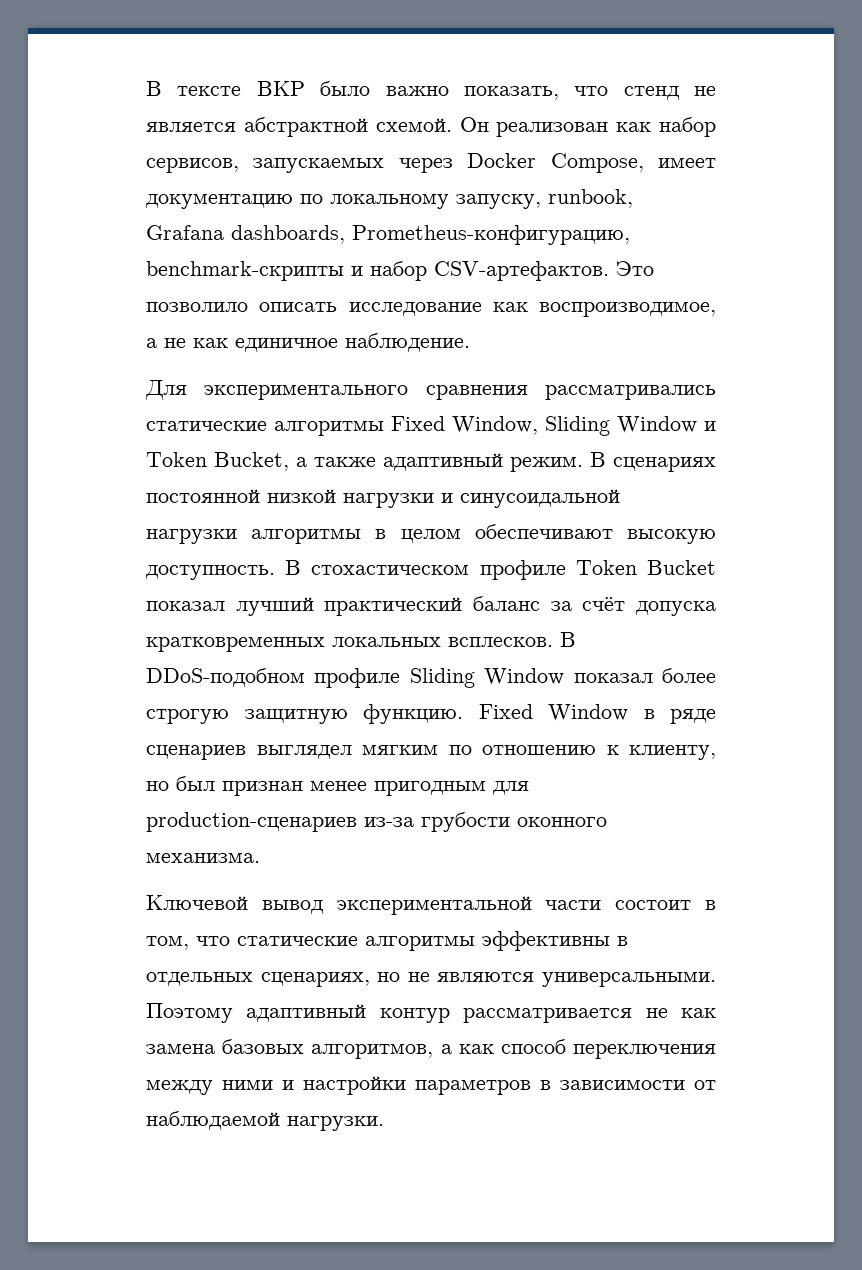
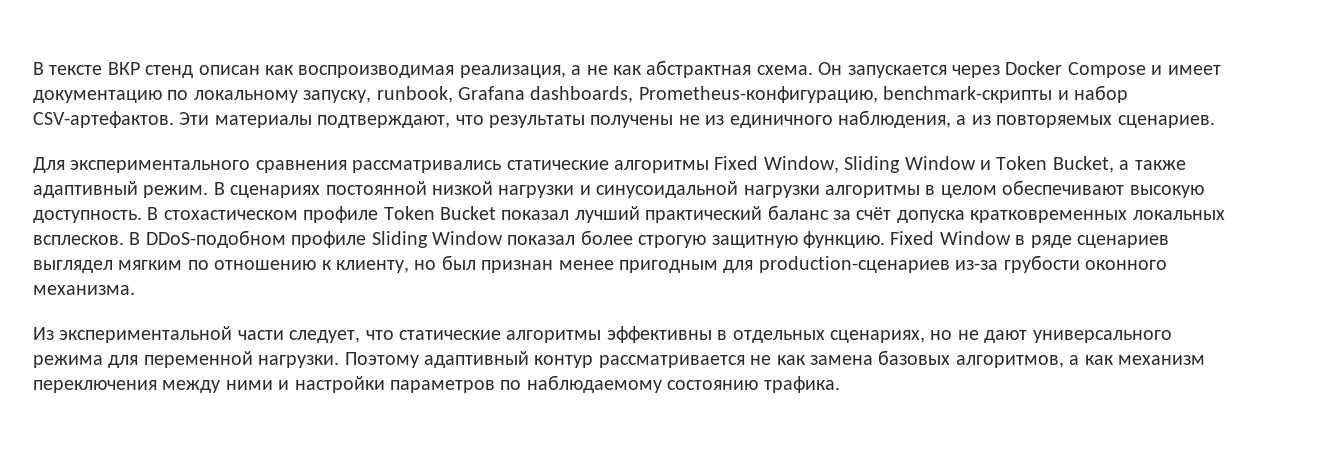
[320,81,716,100] [146,117,716,137] [146,153,644,173] было важно показать, что стенд не является абстрактной схемой. Он реализован как набор сервисов, запускаемых через Docker Compose, -> [145,60,1163,78] стенд описан как воспроизводимая реализация, а не как абстрактная схема. Он запускается через Docker Compose и
[616,261,654,276] [146,302,716,317] [146,333,470,352] Это позволило описать исследование как воспроизводимое, а не как единичное наблюдение. -> [179,110,1215,128] Эти материалы подтверждают, что результаты получены не из единичного наблюдения, а из повторяемых сценариев.
[146,895,716,915] [146,936,189,950] Ключевой вывод экспериментальной части состоит в том, -> [33,326,361,343] Из экспериментальной части следует,
[437,972,716,987] являются универсальными. -> [984,330,1172,343] [33,351,340,368] дают универсального режима для переменной нагрузки.
[500,1039,566,1054] способ -> [1118,355,1205,365] механизм
[540,1080,716,1090] [146,1111,384,1131] в зависимости от наблюдаемой нагрузки. -> [500,375,840,393] по наблюдаемому состоянию трафика.

